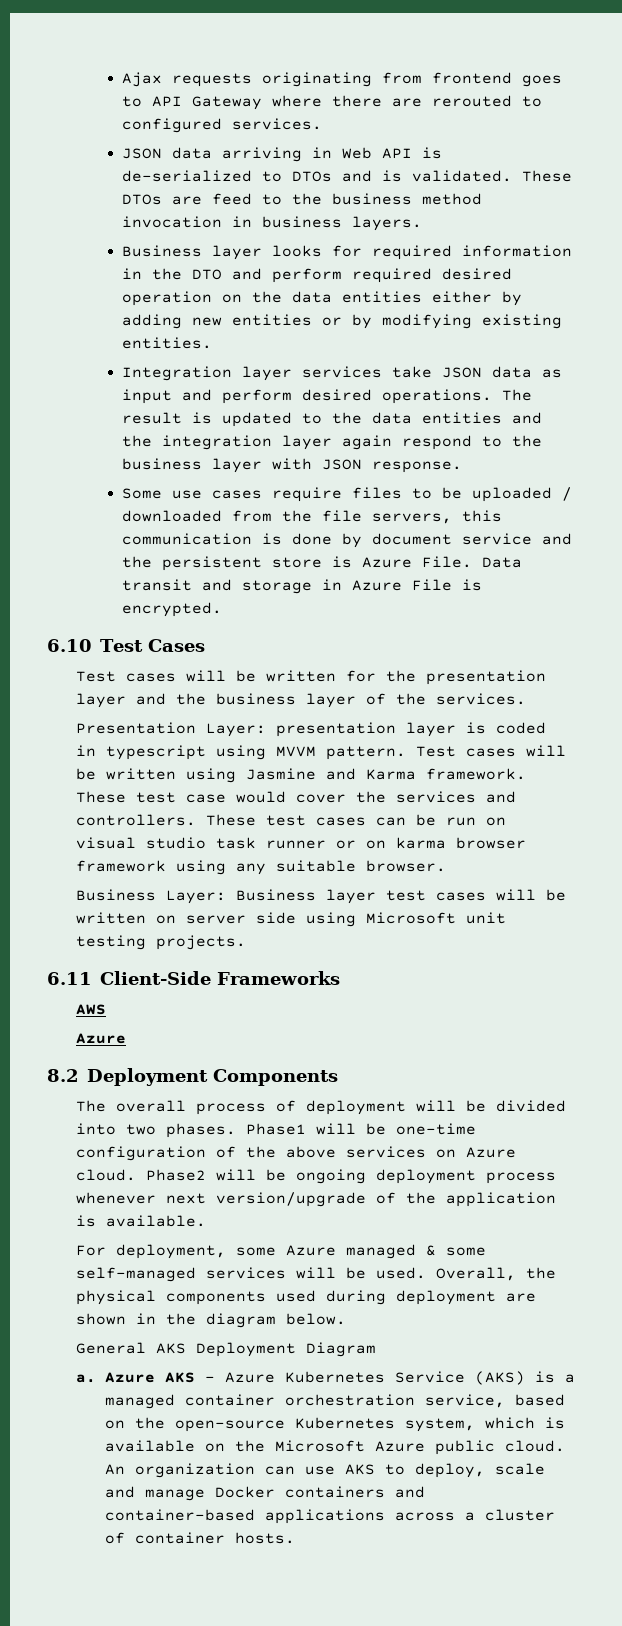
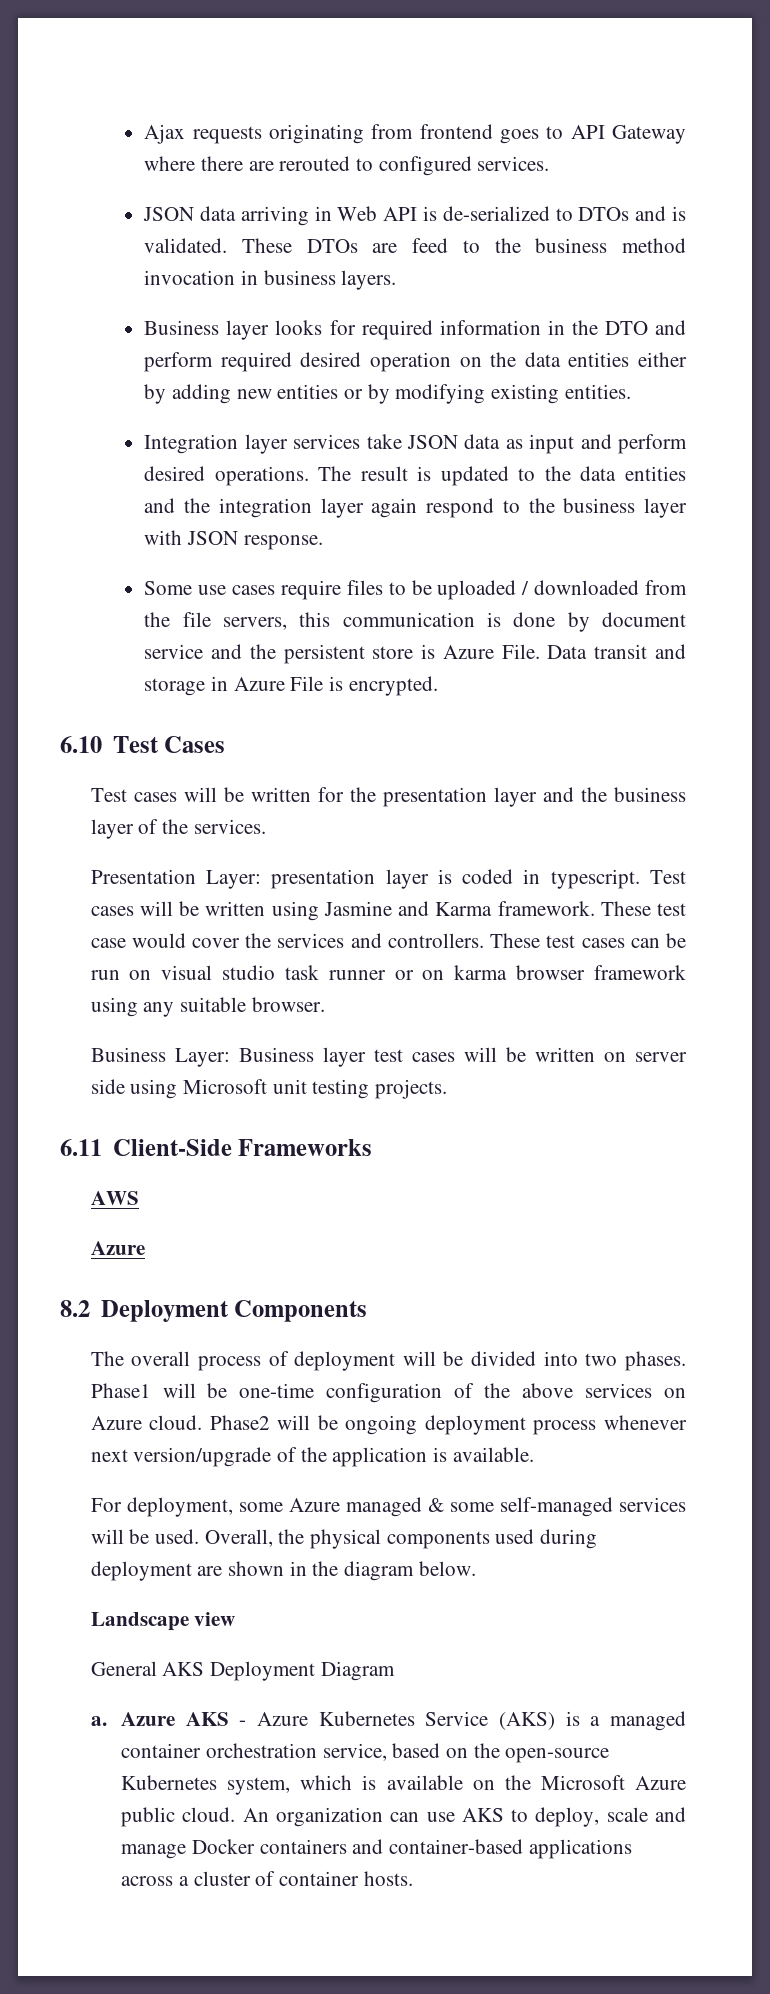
[105,745,406,760] typescript using MVVM pattern. -> [550,869,640,889] typescript.
(346, 1319) none -> [90,1612,236,1631] // Landscape view

